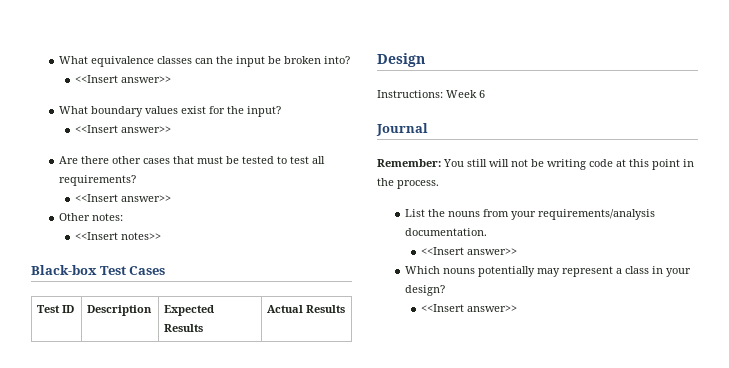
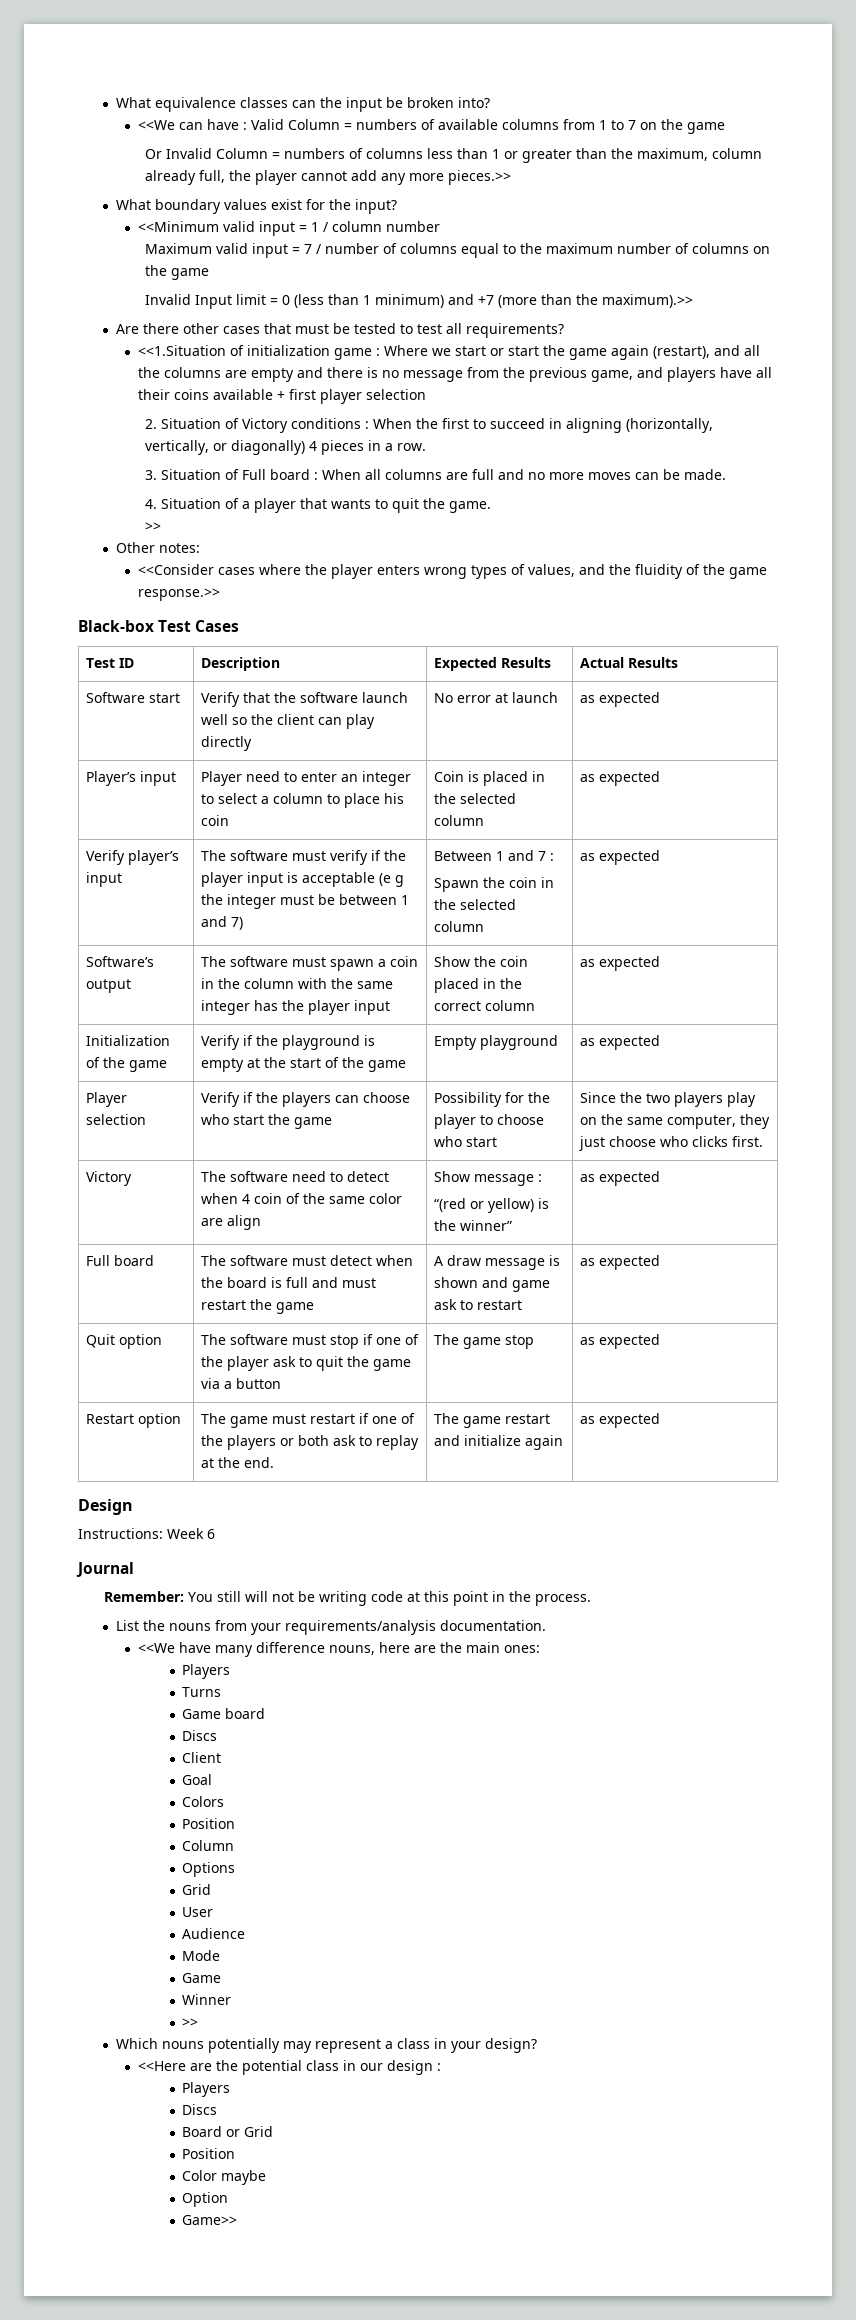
[74,75,171,83] <<Insert answer>> -> [137,119,725,134] [144,148,762,163] [144,170,511,185] <<We can have : Valid Column = numbers of available columns from 1 to 7 on the game // Or Invalid Column = numbers of columns less than 1 or greater than the maximum, column already full, the player cannot add any more pieces.>>
[74,125,171,133] <<Insert answer>> -> [137,221,440,236] [144,243,770,258] [144,265,209,280] [144,294,693,309] <<Minimum valid input = 1 / column number // Maximum valid input = 7 / number of columns equal to the maximum number of columns on the game // Invalid Input limit = 0 (less than 1 minimum) and +7 (more than the maximum).>>
[74,194,171,202] [59,213,124,221] [74,232,161,240] <<Insert answer>> // Other notes: // <<Insert notes>> -> [137,345,760,360] [137,367,772,382] [137,389,426,404] [144,418,713,433] [144,440,426,455] [144,469,726,480] [144,498,491,513] [144,522,161,531] [115,542,200,553] [137,564,767,579] [137,588,220,601] <<1.Situation of initialization game : Where we start or start the game again (restart), and all the columns are empty and there is no message from the previous game, and players have all their coins available + first player selection // 2. Situation of Victory conditions : When the first to succeed in aligning (horizontally, vertically, or diagonally) 4 pieces in a row. // 3. Situation of Full board : When all columns are full and no more moves can be made. // 4. Situation of a player that wants to quit the game. // >> // Other notes: // <<Consider cases where the player enters wrong types of values, and the fluidity of the game response.>>
(346, 309) none -> [85,692,180,703] [200,692,408,707] [200,714,375,729] [200,736,252,751] [433,692,558,703] [579,692,660,707] [85,771,176,786] [200,771,411,786] [200,793,404,808] [200,815,229,826] [433,771,545,786] [433,793,516,804] [433,815,484,826] [579,771,660,786] [85,850,179,865] [85,872,122,887] [200,850,406,865] [200,872,404,887] [200,894,409,909] [200,916,243,930] [433,850,554,861] [433,877,554,892] [433,899,516,910] [433,921,484,932] [579,850,660,865] [85,956,154,967] [85,979,131,993] [200,956,418,971] [200,978,393,989] [200,1000,390,1015] [433,956,528,967] [433,978,522,993] [433,1000,535,1011] [579,956,660,971] [85,1035,170,1046] [85,1057,167,1072] [200,1035,375,1050] [200,1057,406,1072] [433,1035,558,1050] [579,1035,660,1050] [85,1092,127,1107] [85,1114,146,1125] [200,1092,410,1107] [200,1114,332,1129] [433,1092,550,1107] [433,1114,544,1129] [433,1136,497,1147] [579,1092,756,1107] [579,1114,770,1129] [578,1136,763,1151] [85,1171,132,1186] [200,1171,389,1182] [200,1193,402,1204] [200,1215,261,1230] [433,1171,542,1186] [433,1198,549,1213] [433,1220,512,1231] [579,1171,660,1186] [85,1255,154,1266] [200,1255,413,1266] [200,1277,376,1288] [200,1299,314,1314] [433,1255,560,1270] [433,1277,550,1292] [433,1299,522,1310] [579,1255,660,1270] [85,1334,162,1349] [200,1334,419,1349] [200,1356,411,1371] [200,1378,281,1389] [433,1334,534,1349] [579,1334,660,1349] [85,1413,181,1428] [200,1413,415,1428] [200,1435,419,1450] [200,1457,274,1468] [433,1413,550,1428] [433,1435,563,1450] [579,1413,660,1428] // Software start | Verify that the software launch well so the client can play directly | No error at launch | as expected // Player’s input | Player need to enter an integer to select a column to place his coin | Coin is placed in the selected column | as expected // Verify player’s input | The software must verify if the player input is acceptable (e g the integer must be between 1 and 7) | Between 1 and 7 : // Spawn the coin in the selected column | as expected // Software’s output | The software must spawn a coin in the column with the same integer has the player input | Show the coin placed in the correct column | as expected // Initialization of the game | Verify if the playground is empty at the start of the game | Empty playground | as expected // Player selection | Verify if the players can choose who start the game | Possibility for the player to choose who start | Since the two players play on the same computer, they just choose who clicks first. // Victory | The software need to detect when 4 coin of the same color are align | Show message : // “(red or yellow) is the winner” | as expected // Full board | The software must detect when the board is full and must restart the game | A draw message is shown and game ask to restart | as expected // Quit option | The software must stop if one of the player ask to quit the game via a button | The game stop | as expected // Restart option | The game must restart if one of the players or both ask to replay at the end. | The game restart and initialize again | as expected
[420,247,517,255] <<Insert answer>> -> [137,1642,540,1657] [182,1664,231,1679] [182,1687,222,1697] [182,1708,266,1719] [182,1730,218,1741] [182,1752,222,1763] [182,1774,213,1785] [182,1796,225,1807] [182,1818,236,1829] [182,1840,235,1851] [182,1862,236,1877] [182,1884,212,1895] [182,1907,214,1917] [182,1928,246,1939] [182,1950,221,1961] [182,1973,222,1983] [182,1994,232,2005] [182,2018,199,2027] <<We have many difference nouns, here are the main ones: // Players // Turns // Game board // Discs // Client // Goal // Colors // Position // Column // Options // Grid // User // Audience // Mode // Game // Winner // >>
[420,304,517,312] <<Insert answer>> -> [137,2060,441,2075] [182,2082,231,2097] [182,2104,218,2115] [182,2126,274,2137] [182,2148,236,2159] [182,2170,267,2185] [182,2192,229,2207] [182,2215,238,2225] <<Here are the potential class in our design : // Players // Discs // Board or Grid // Position // Color maybe // Option // Game>>

